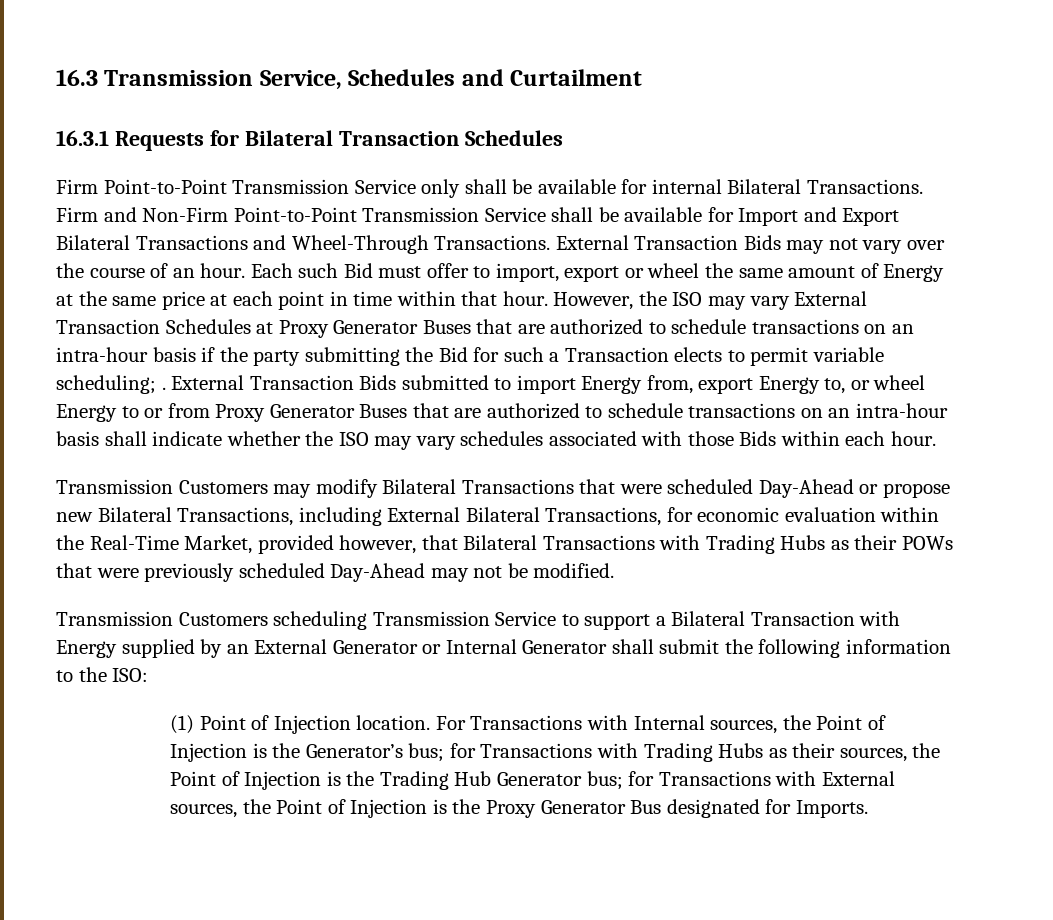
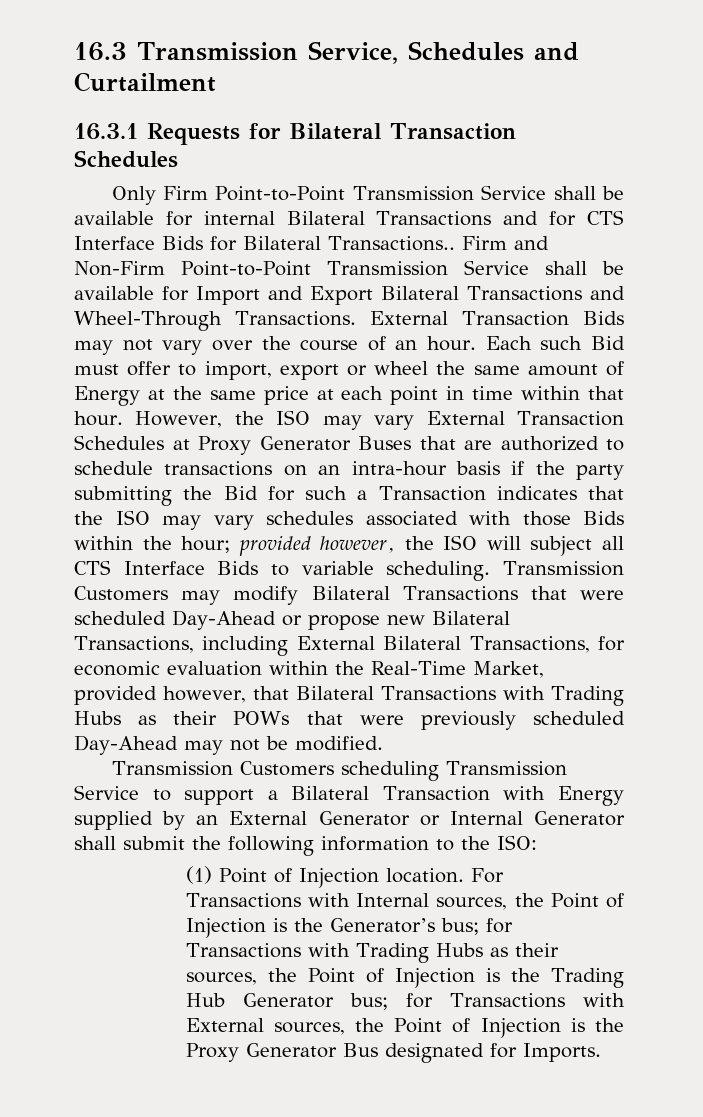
(563, 138) none -> [111,186,156,205] Only
[421,179,461,198] only -> (547, 192) none
[806,179,923,194] Transactions. -> [376,210,624,226] [74,236,455,251] Transactions and for CTS Interface Bids for Bilateral Transactions..
[674,347,885,366] [56,375,926,394] [56,403,949,422] [56,431,301,446] elects to permit variable scheduling; . External Transaction Bids submitted to import Energy from, export Energy to, or wheel Energy to or from Proxy Generator Buses that are authorized to schedule transactions on an intra-hour basis shall indicate whether -> [496,486,624,500] indicates that
[845,431,937,446] each hour. // -> [142,535,624,556] [74,560,491,581] the hour; provided however, the ISO will subject all CTS Interface Bids to variable scheduling.

